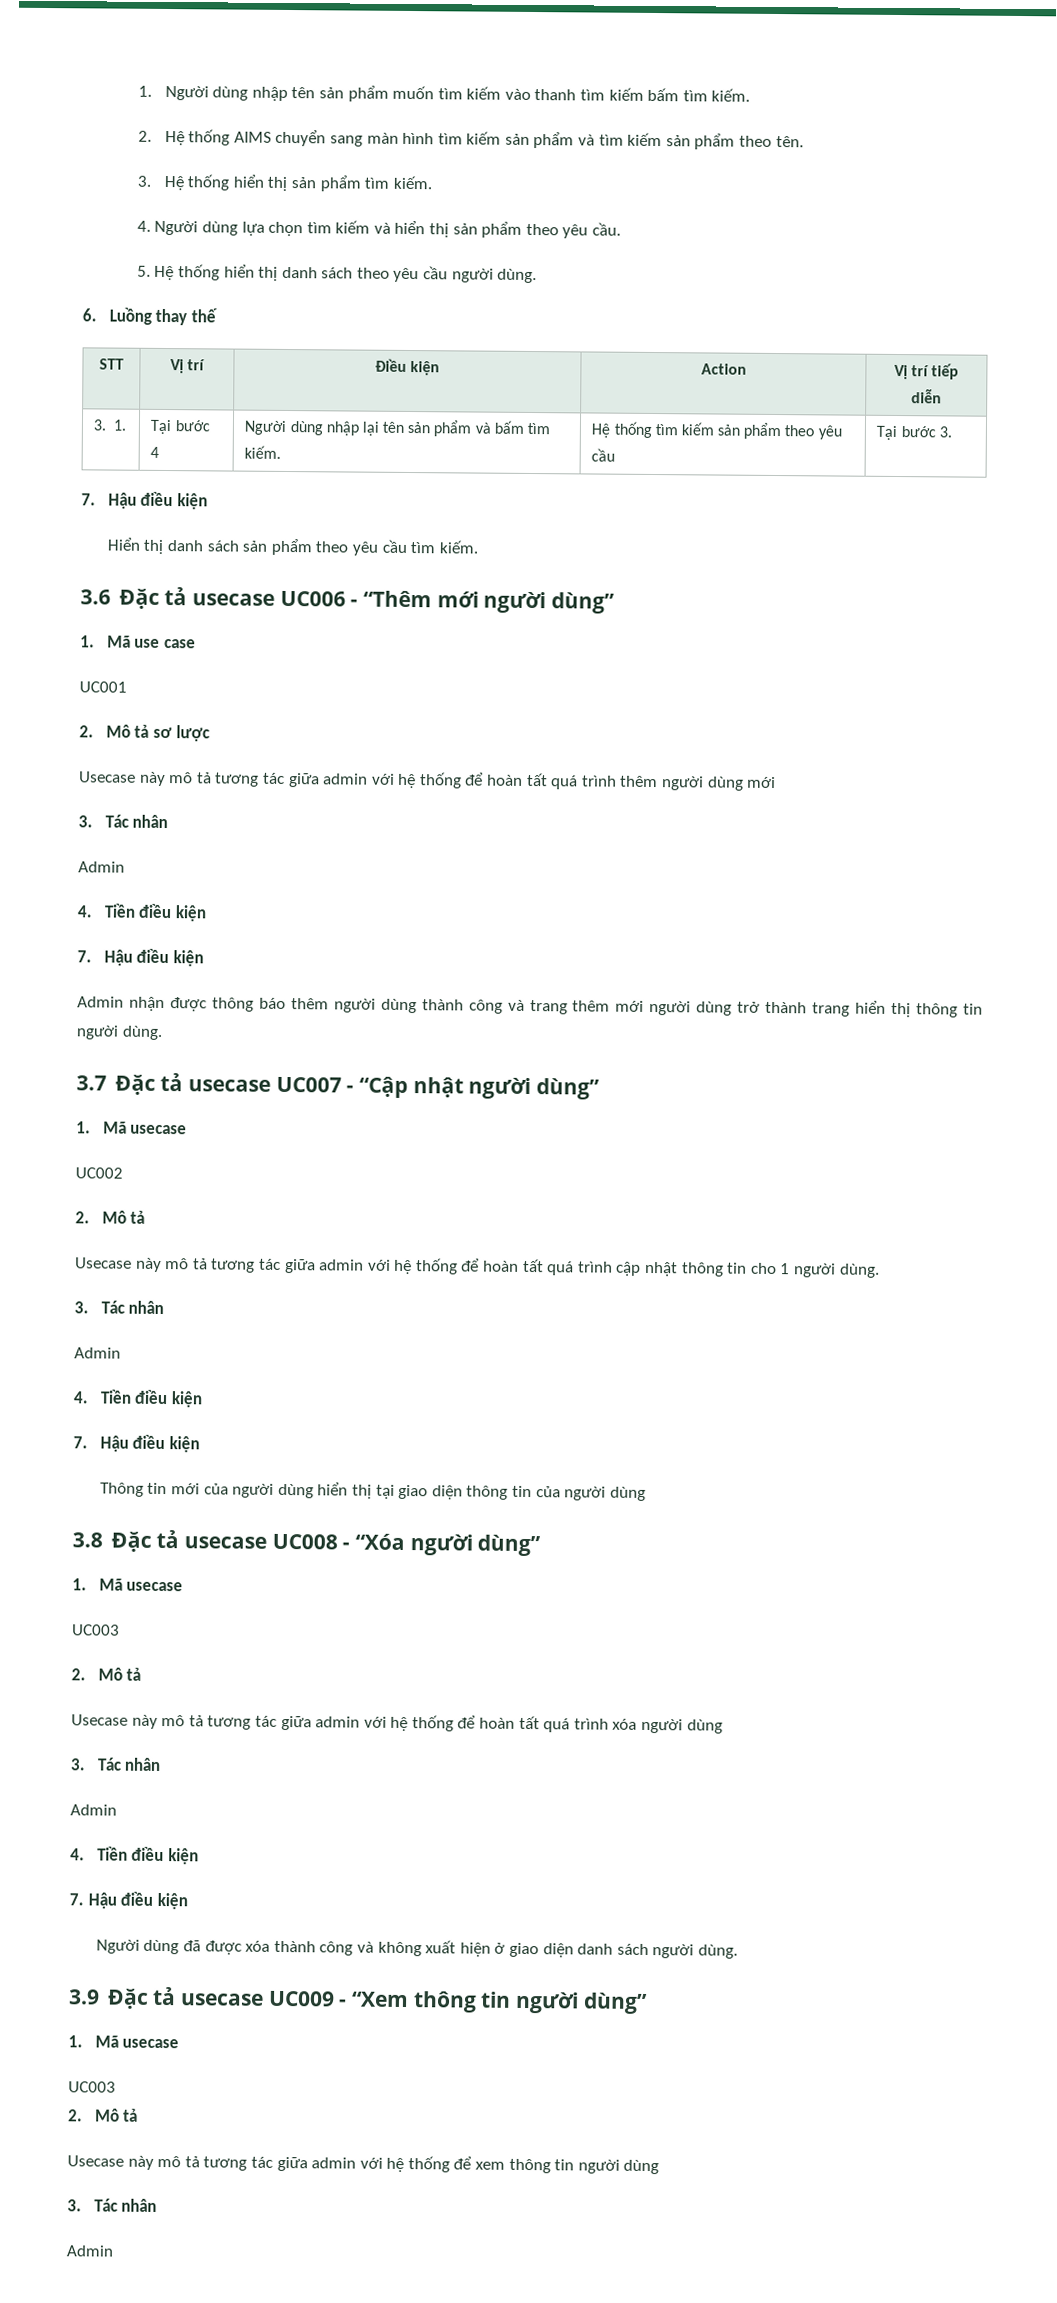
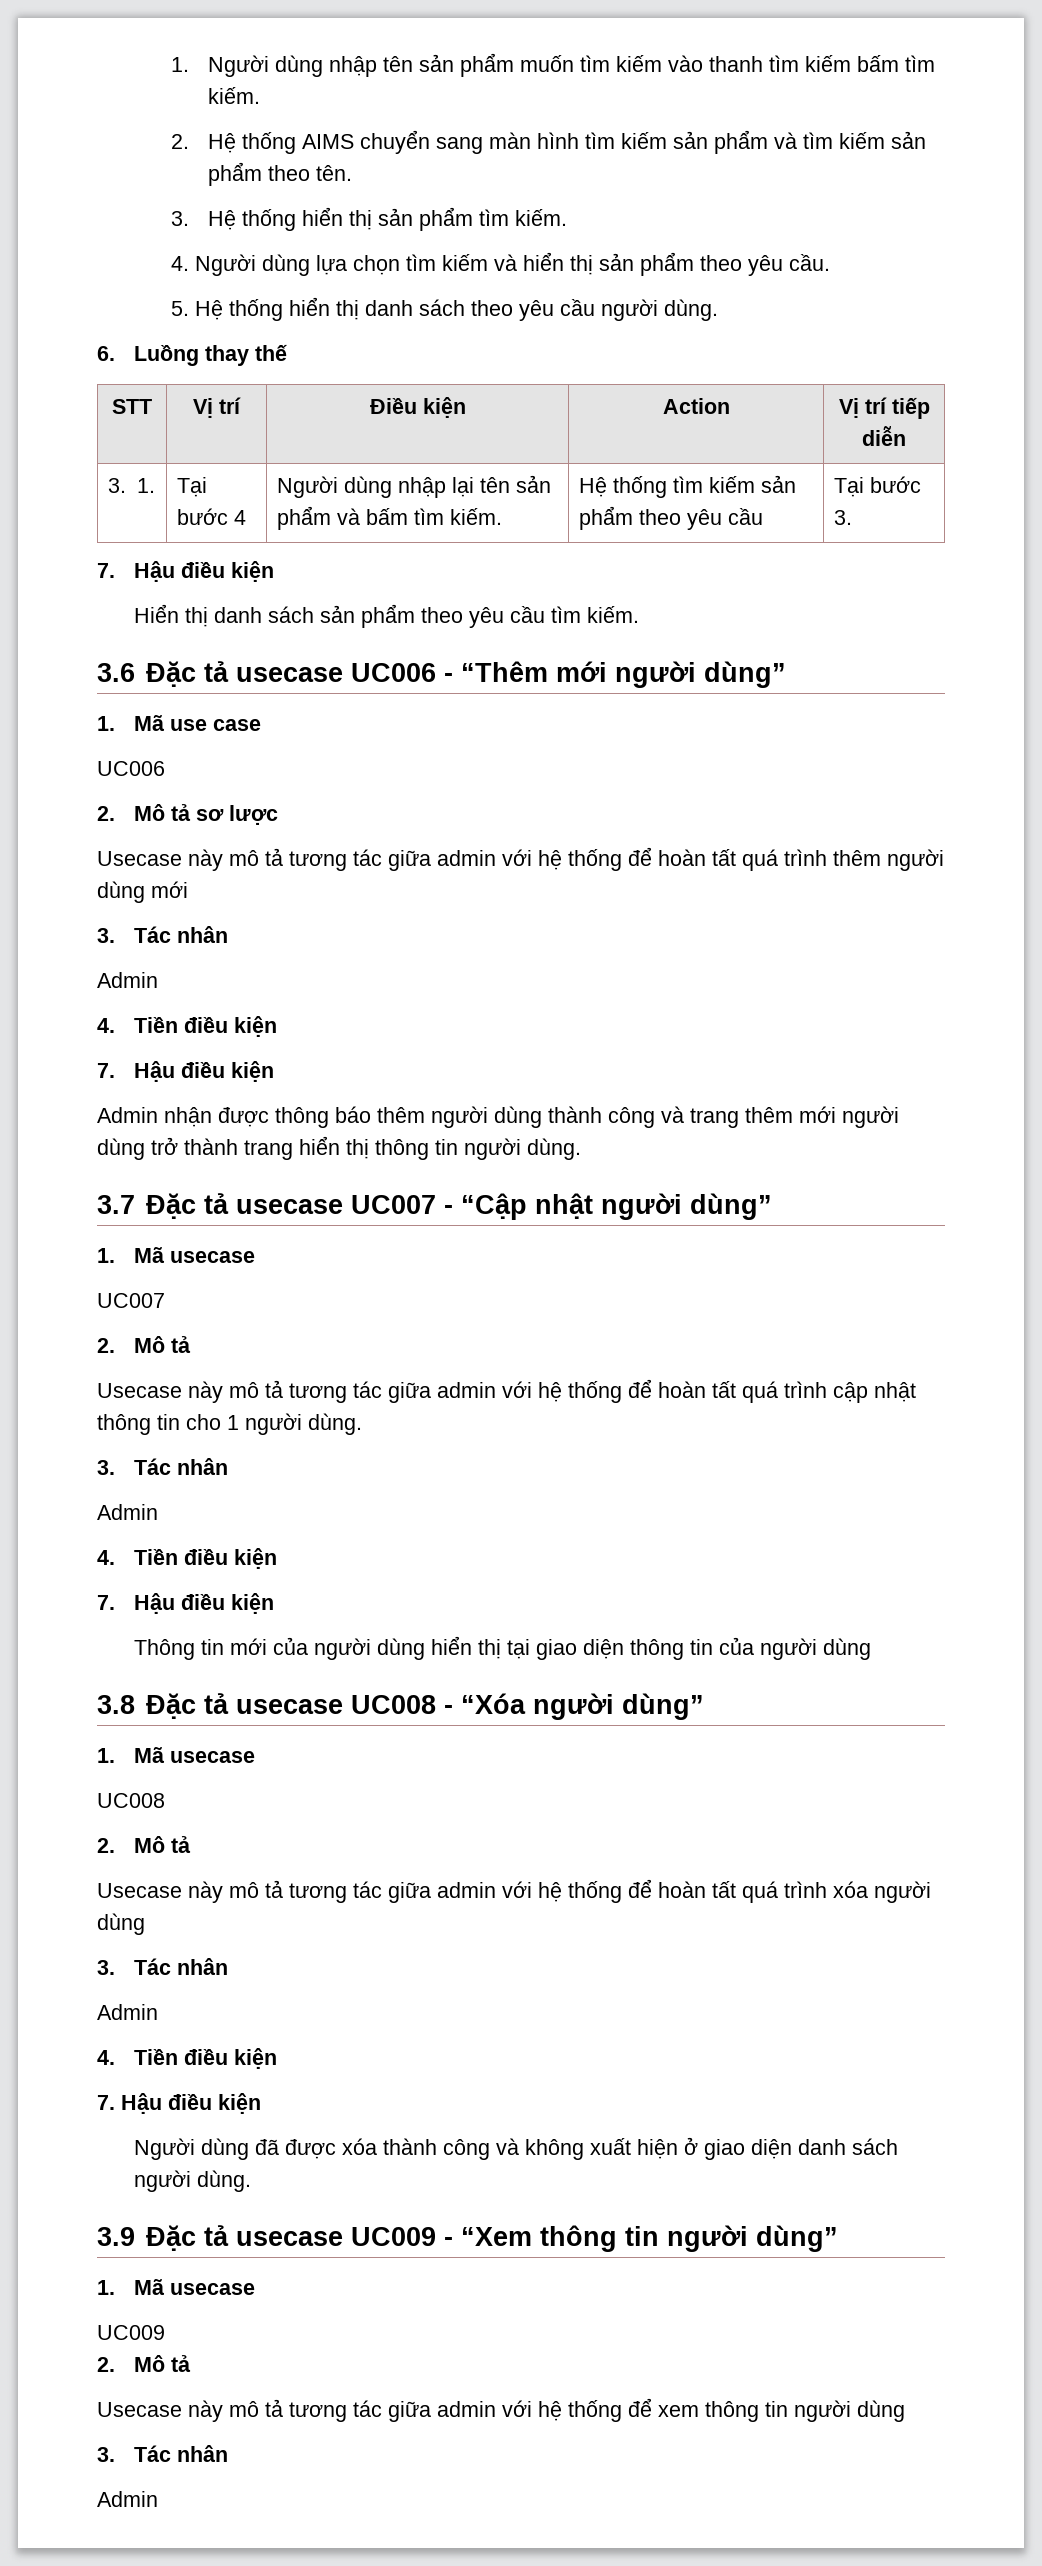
[79,681,127,693] UC001 -> [97,761,165,776] UC006
[75,1167,123,1179] UC002 -> [97,1293,165,1308] UC007
[72,1624,120,1636] UC003 -> [97,1793,165,1808] UC008
[68,2081,116,2093] UC003 -> [97,2325,165,2340] UC009

